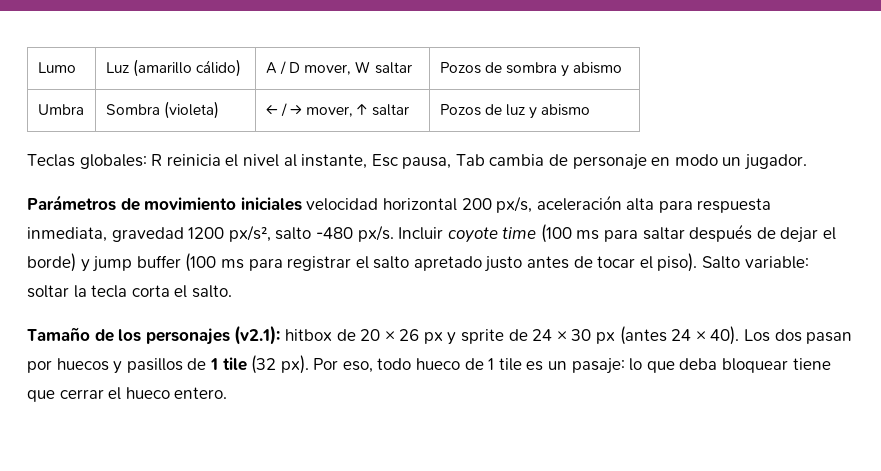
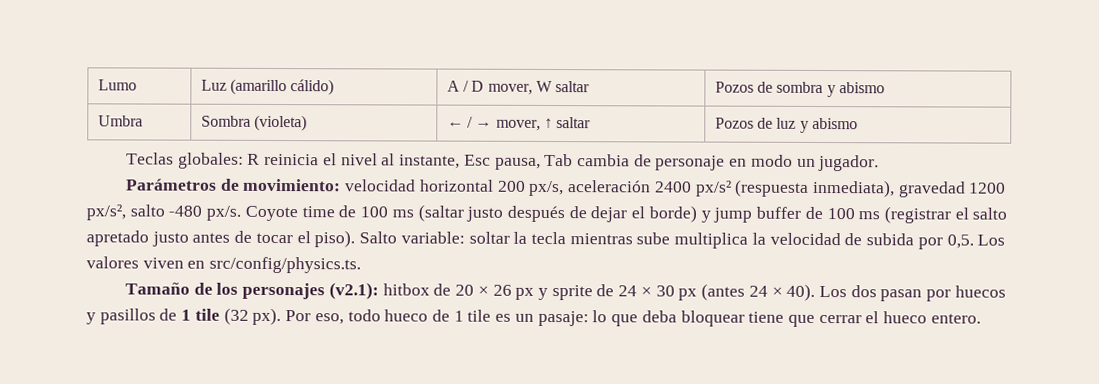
[144,197,302,211] movimiento iniciales -> [243,178,342,192] movimiento:
[626,198,772,213] [27,227,107,242] alta para respuesta inmediata, -> [653,179,896,198] 2400 px/s² (respuesta inmediata),
[398,224,685,243] Incluir coyote time (100 ms para saltar -> [244,204,504,222] Coyote time de 100 ms (saltar justo
[185,253,352,272] (100 ms para registrar -> [804,206,951,224] de 100 ms (registrar
[131,285,232,298] corta el salto. -> [569,232,1006,250] [86,256,362,274] mientras sube multiplica la velocidad de subida por 0,5. Los valores viven en src/config/physics.ts.

